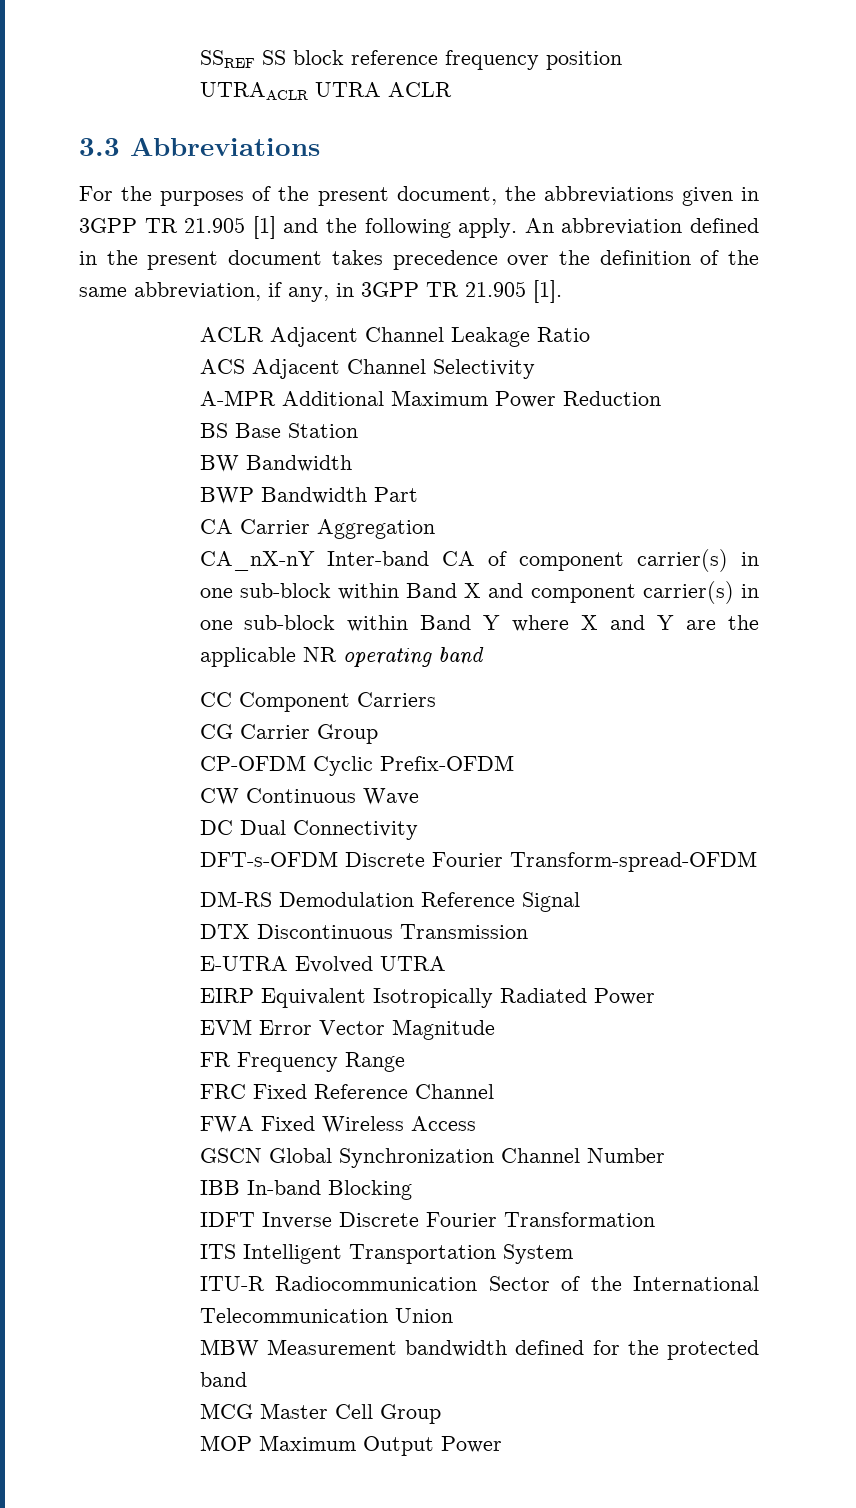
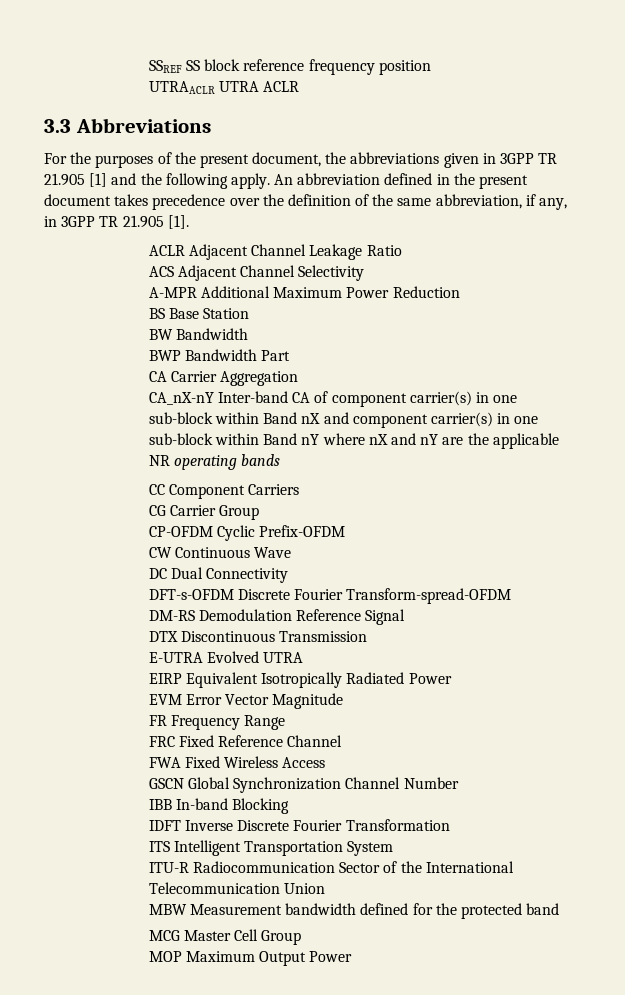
[464,583,482,598] X -> [301,413,321,424] nX
[483,615,675,632] Y where X and Y -> [301,433,439,445] nY where nX and nY
[437,647,484,665] band -> [241,454,281,466] bands

